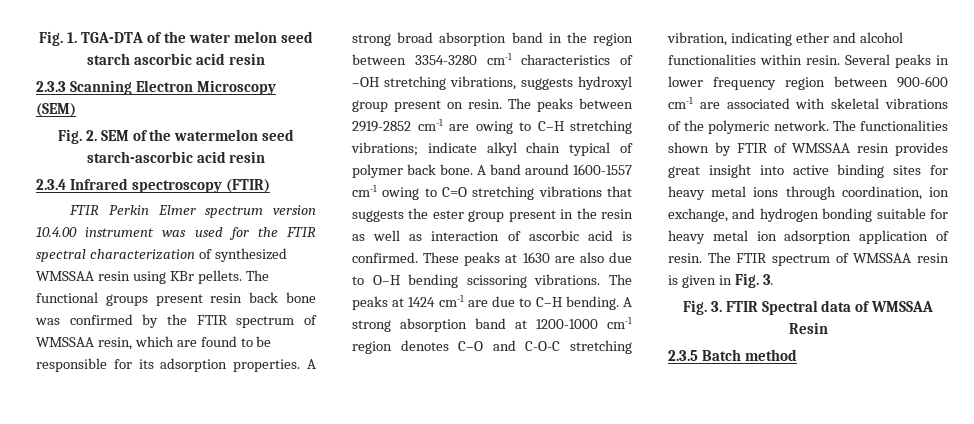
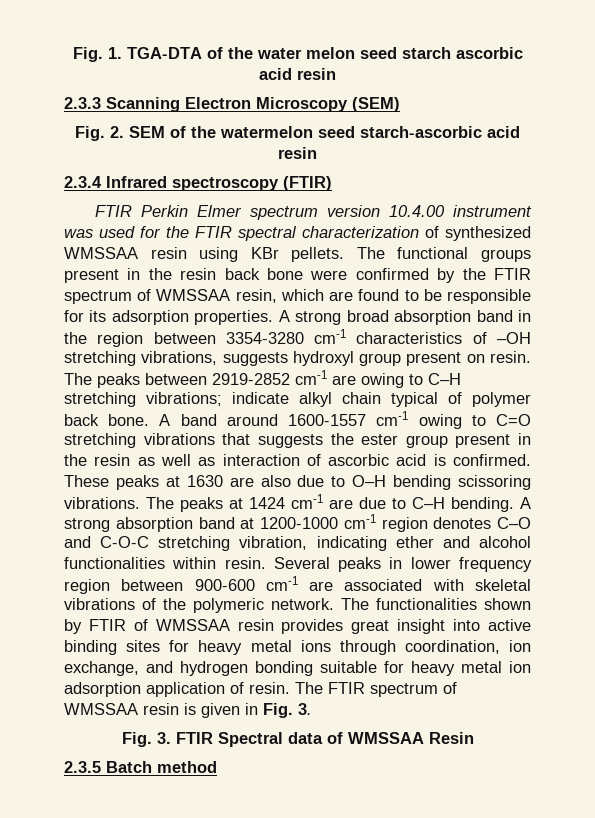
(203, 300) none -> [127,268,172,280] in the
[35,318,60,325] was -> [310,270,348,280] were

